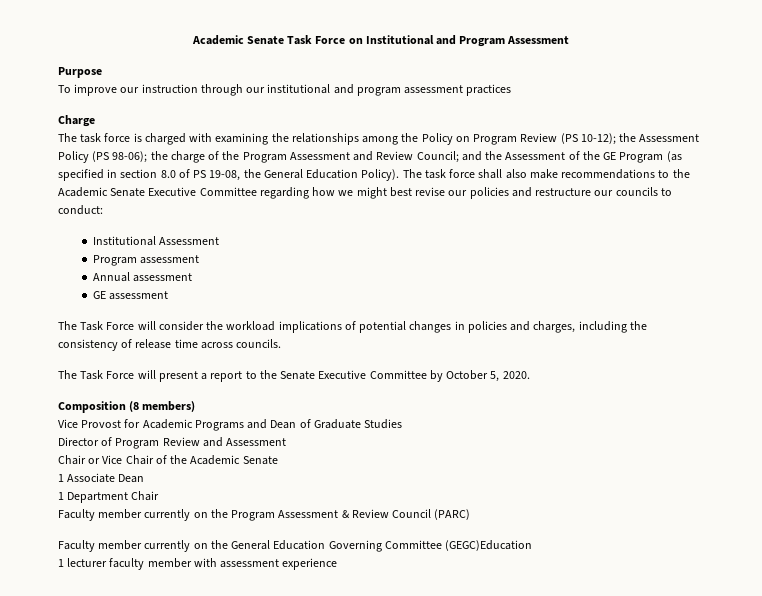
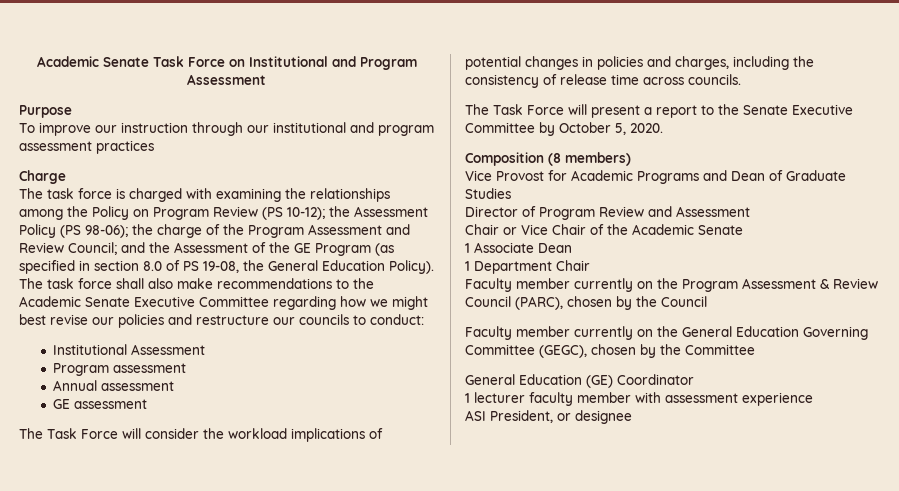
[434,509,471,520] (PARC) -> [515,296,707,310] (PARC), chosen by the Council
[445,540,533,551] (GEGC)Education -> [539,344,755,358] [465,374,694,388] (GEGC), chosen by the Committee // General Education (GE) Coordinator
(338, 564) none -> [465,410,632,424] // ASI President, or designee

